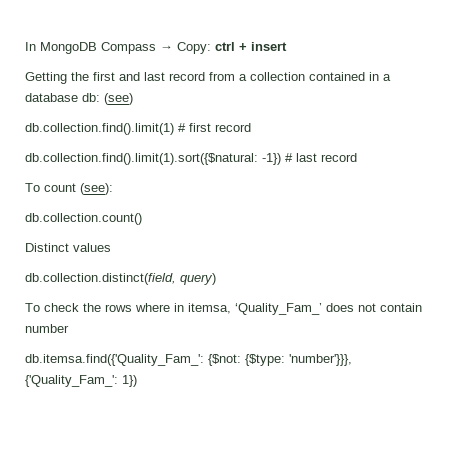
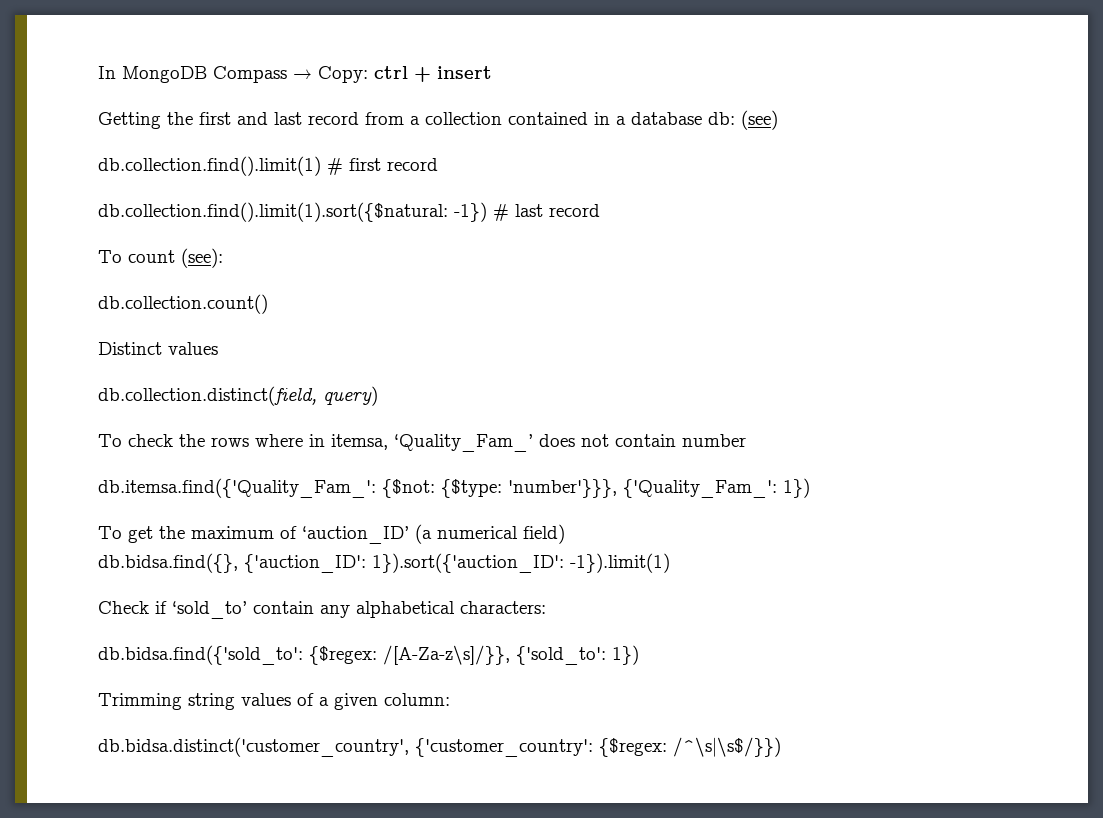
(137, 381) none -> [98,524,565,544] [98,553,670,573] [98,601,546,619] [98,645,639,665] [98,693,450,710] [98,737,781,757] // To get the maximum of ‘auction_ID’ (a numerical field) // db.bidsa.find({}, {'auction_ID': 1}).sort({'auction_ID': -1}).limit(1) // Check if ‘sold_to’ contain any alphabetical characters: // db.bidsa.find({'sold_to': {$regex: /[A-Za-z\s]/}}, {'sold_to': 1}) // Trimming string values of a given column: // db.bidsa.distinct('customer_country', {'customer_country': {$regex: /^\s|\s$/}})

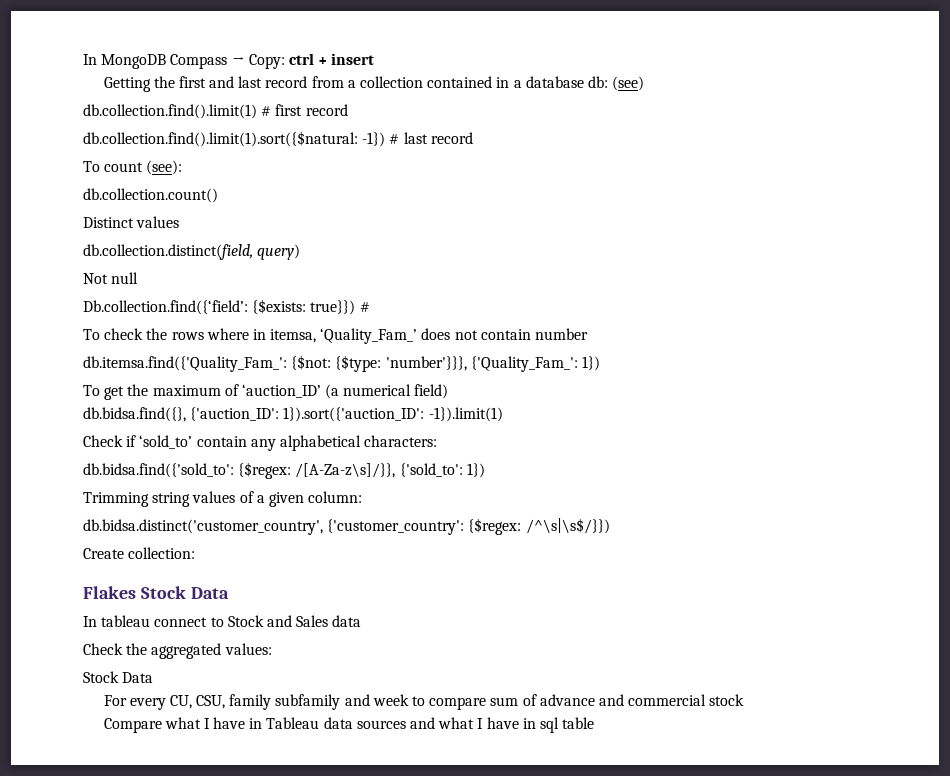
(378, 396) none -> [83,272,139,284] [83,299,370,315] // Not null // Db.collection.find({‘field’: {$exists: true}}) #
(781, 747) none -> [83,547,196,559] [83,586,229,599] [83,615,362,627] [83,643,272,659] [83,671,154,683] [103,694,745,710] [103,717,595,733] // Create collection: // Flakes Stock Data // In tableau connect to Stock and Sales data // Check the aggregated values: // Stock Data // For every CU, CSU, family subfamily and week to compare sum of advance and commercial stock // Compare what I have in Tableau data sources and what I have in sql table

